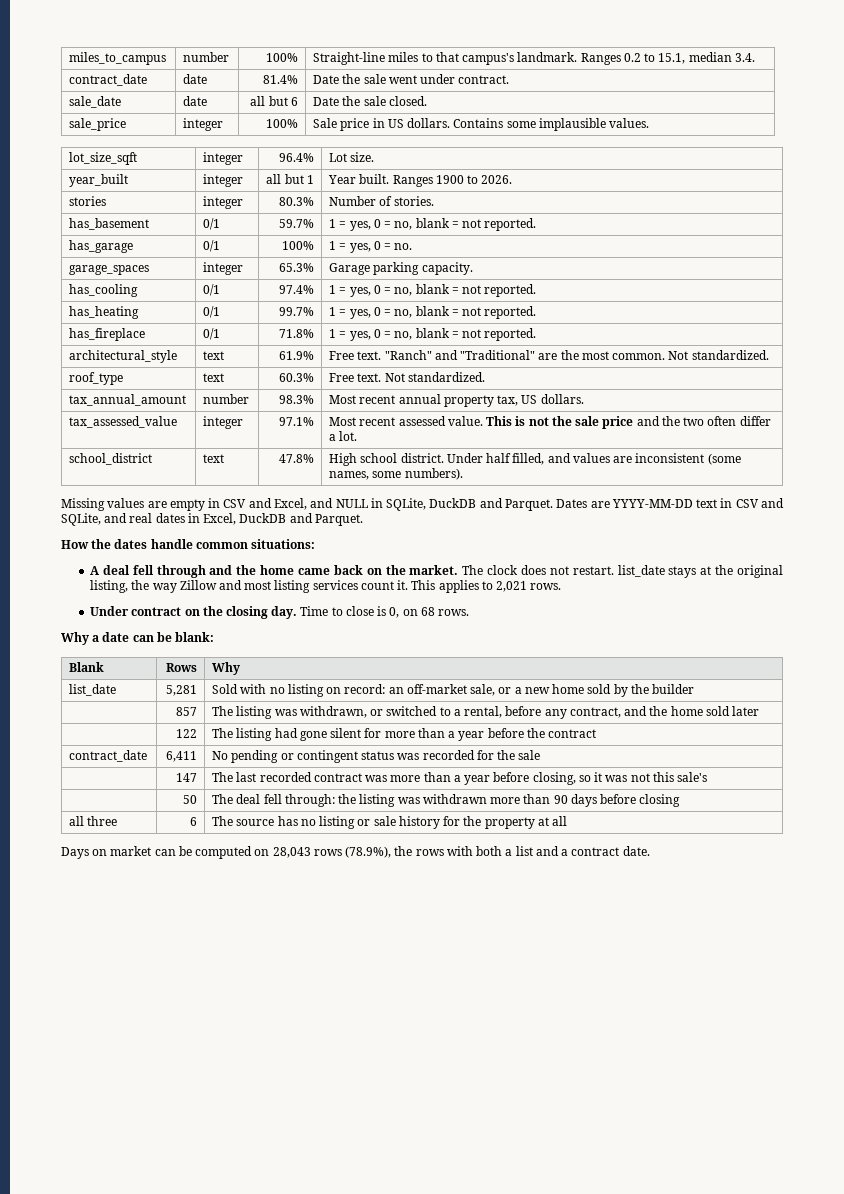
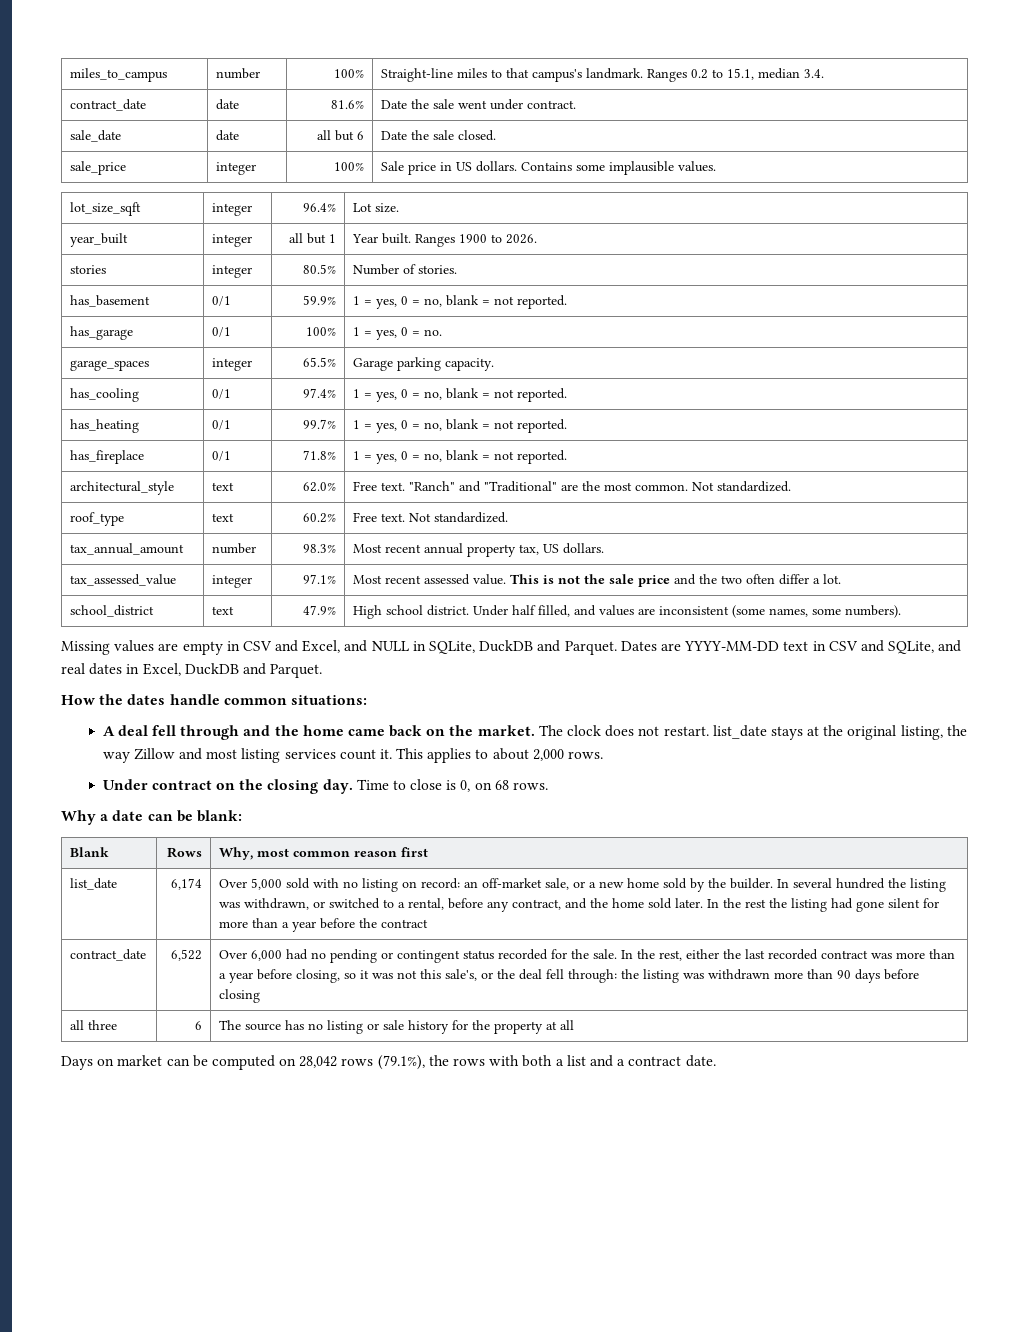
[262,75,298,84] 81.4% -> [330,100,364,109] 81.6%
[278,197,314,206] 80.3% -> [302,264,336,274] 80.5%
[278,219,314,228] 59.7% -> [302,295,336,305] 59.9%
[278,263,314,272] 65.3% -> [302,357,336,367] 65.5%
[278,351,314,360] 61.9% -> [302,482,336,492] 62.0%
[278,373,314,382] 60.3% -> [302,513,336,523] 60.2%
[278,454,314,463] 47.8% -> [302,605,336,615] 47.9%
[496,581,528,592] 2,021 -> [492,748,564,761] about 2,000
[212,662,241,675] [69,684,117,696] [165,685,197,696] [212,684,239,694] Why // list_date | 5,281 | Sold -> [219,847,429,860] [70,878,118,890] [170,878,202,890] [219,878,311,890] Why, most common reason first // list_date | 6,174 | Over 5,000 sold
[651,684,694,694] [175,707,197,716] [212,706,234,716] builder // | 857 | The -> [730,878,907,889] builder. In several hundred the
[731,706,759,716] [175,729,197,738] [212,728,234,738] later // | 122 | The -> [675,898,788,908] later. In the rest the
[165,751,197,762] [212,751,229,760] 6,411 | No -> [170,949,202,961] [219,949,327,961] 6,522 | Over 6,000 had no
[397,753,420,760] was -> (495, 955) none
[518,750,541,760] [175,773,197,782] [212,772,234,782] sale // | 147 | The -> [593,949,742,961] sale. In the rest, either the
[676,772,707,782] [182,795,197,804] [212,794,234,804] sale's // | 50 | The -> [445,969,516,981] sale's, or the
[272,846,392,858] 28,043 rows (78.9%), -> [299,1055,425,1070] 28,042 rows (79.1%),

